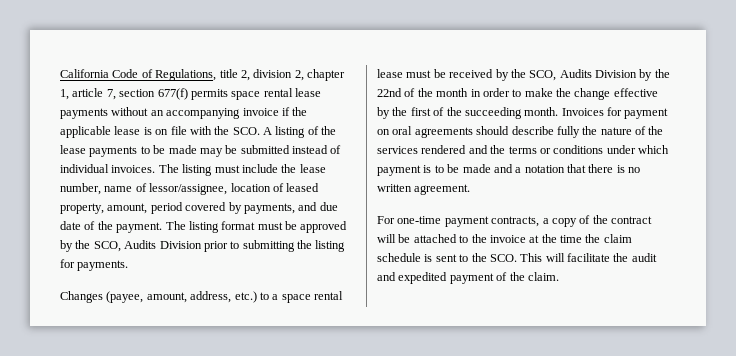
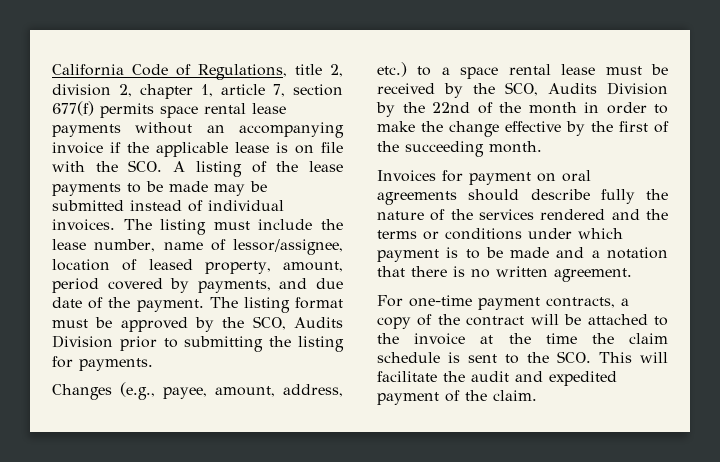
[106,291,144,303] (payee, -> [120,382,207,400] (e.g., payee,
(559, 111) none -> (542, 147) //

